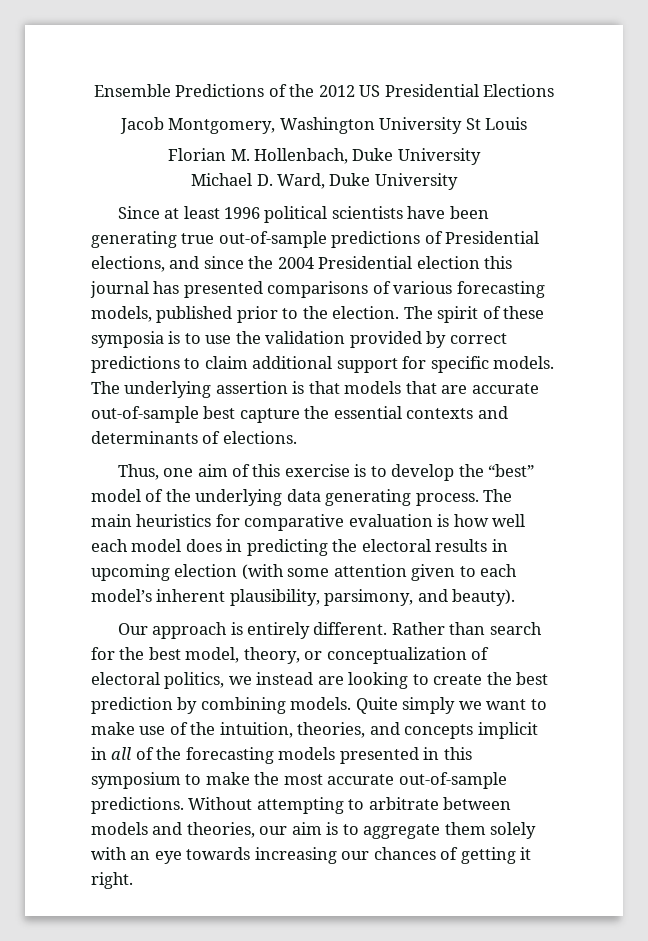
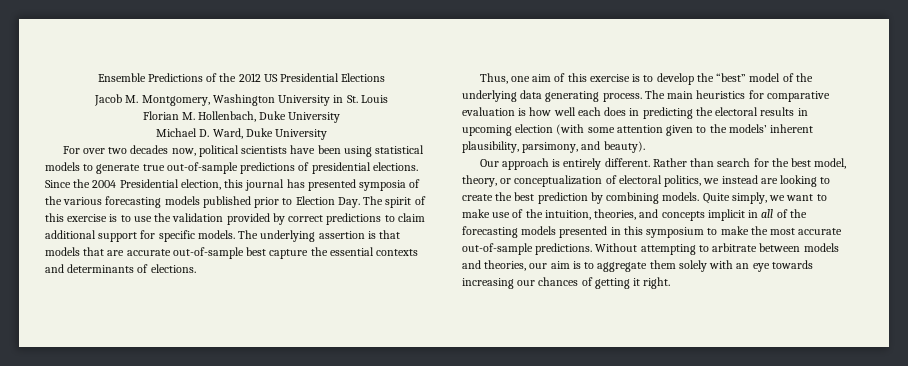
(164, 125) none -> [125,95,139,103] M.
[465,118,481,130] St -> [333,95,358,103] in St.
[117,206,489,223] [91,231,540,248] [91,256,244,272] Since at least 1996 political scientists have been generating true out-of-sample predictions of Presidential elections, and since -> [62,145,425,157] [45,162,418,174] [45,180,71,188] For over two decades now, political scientists have been using statistical models to generate true out-of-sample predictions of presidential elections. Since
[416,256,480,269] election -> [180,179,221,190] election,
[267,281,391,298] comparisons of -> [359,179,421,191] [45,196,62,205] symposia of the
[91,306,152,322] models, -> [164,196,200,205] models
[302,306,400,319] the election. -> [295,196,360,208] Election Day.
[503,306,545,319] [91,331,164,348] these symposia -> [45,213,108,222] this exercise
[131,539,182,552] model -> (601, 111) none
[480,564,518,577] [91,589,152,602] each model’s -> [709,124,767,133] the models’
[402,697,456,714] simply -> [731,192,767,204] simply,

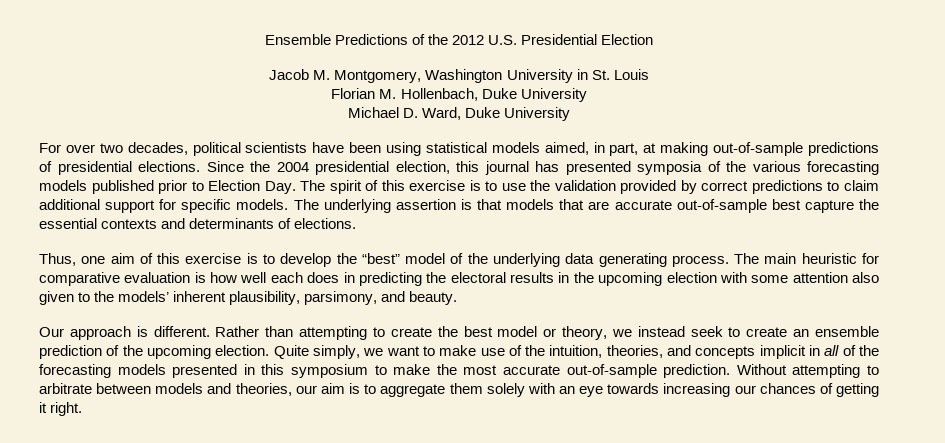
[263,73,386,82] US Presidential Elections -> [488,34,654,45] U.S. Presidential Election
[130,145,196,156] decades now, -> [127,142,188,155] decades,
[83,164,165,174] to generate true -> [544,142,709,156] aimed, in part, at making
[119,179,179,188] Presidential -> [315,161,389,175] presidential
[696,90,746,99] heuristics -> [801,253,857,264] heuristic
(808, 112) none -> [573,272,594,283] the
[556,124,585,135] (with -> [719,272,747,283] with
(663, 129) none -> [851,272,879,283] also
[603,141,645,153] beauty). -> [409,291,458,305] beauty.
[563,158,602,170] entirely -> (148, 331) none
[717,158,847,169] [462,175,831,187] [462,192,700,204] search for the best model, theory, or conceptualization of electoral politics, we instead are looking to create the best prediction by combining models. -> [299,326,880,340] [39,345,270,359] attempting to create the best model or theory, we instead seek to create an ensemble prediction of the upcoming election.
[535,243,593,255] predictions. -> [663,364,731,378] prediction.

